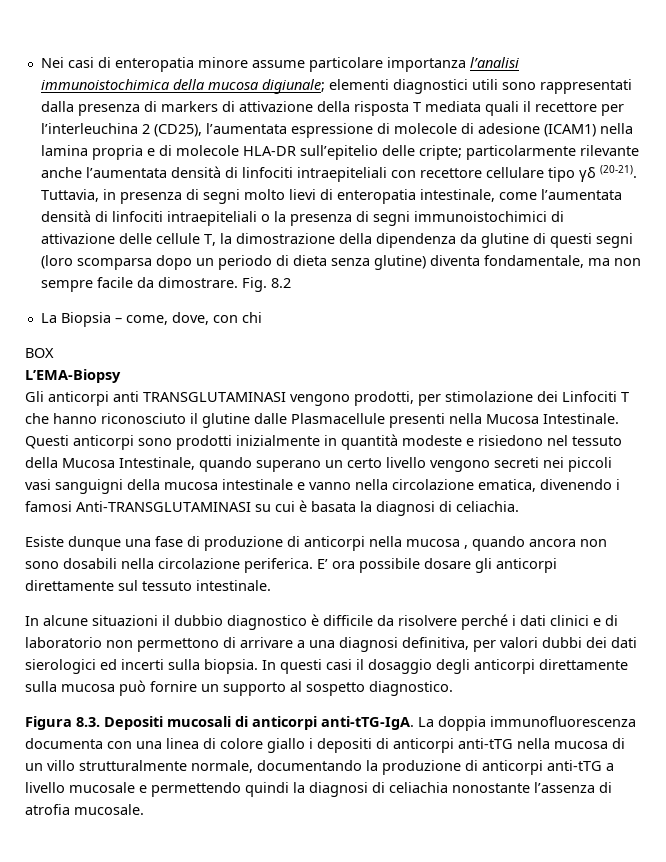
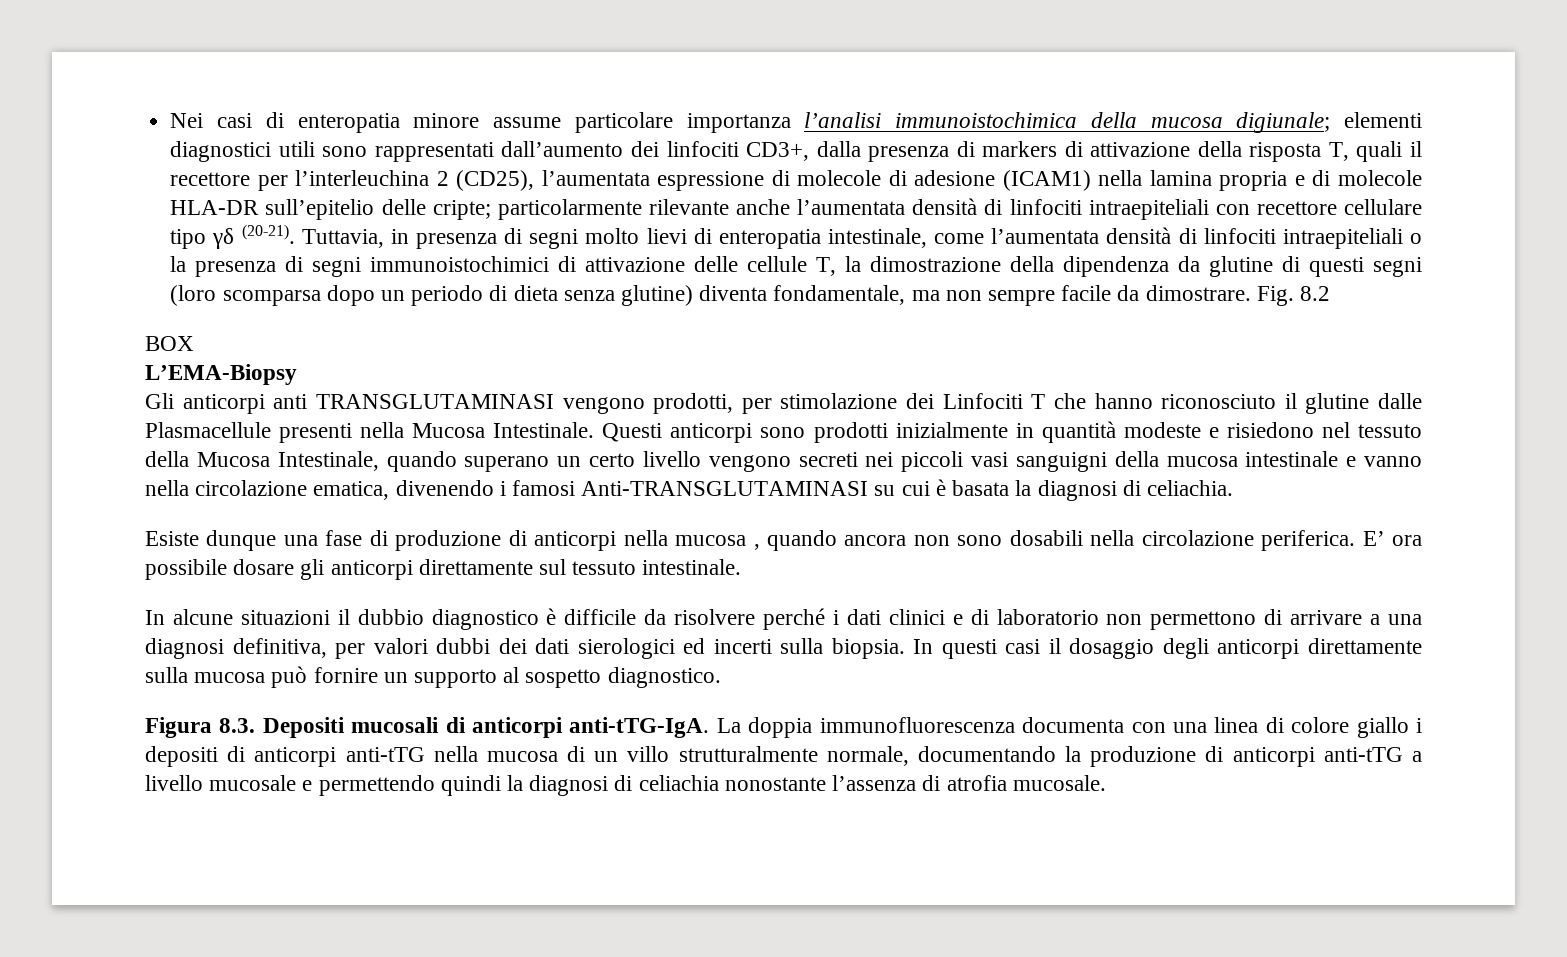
(632, 86) none -> [501,141,810,161] dall’aumento dei linfociti CD3+,
[412,101,481,112] T mediata -> [1328,142,1349,161] T,
[40,312,262,327] // La Biopsia – come, dove, con chi -> (1331, 293) none

